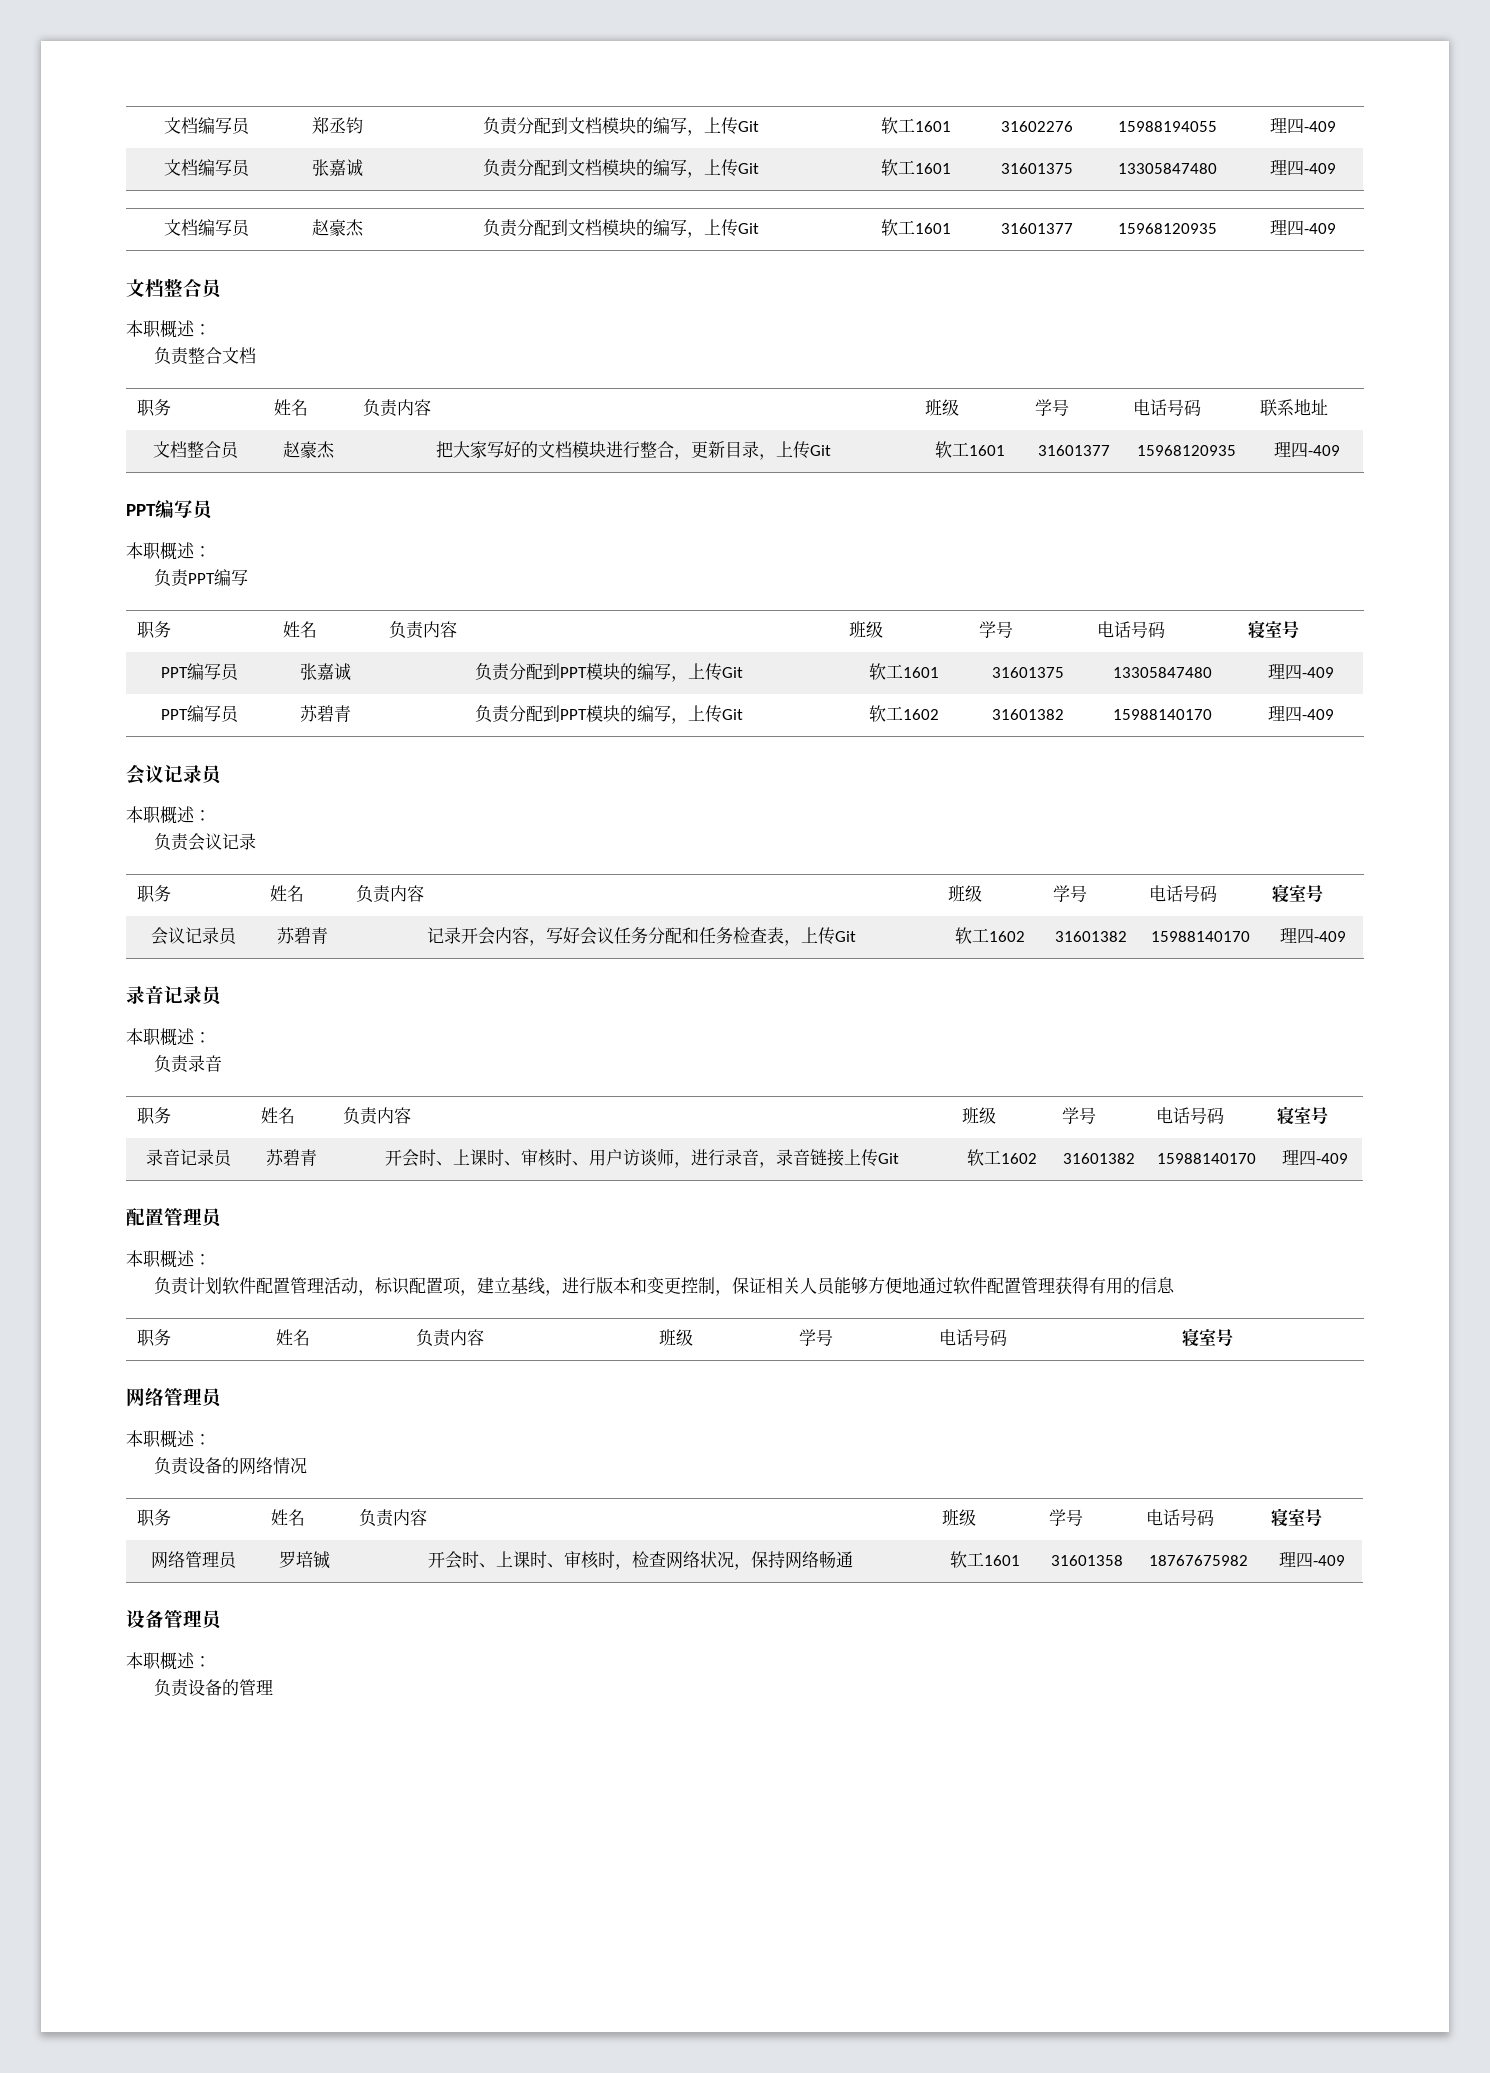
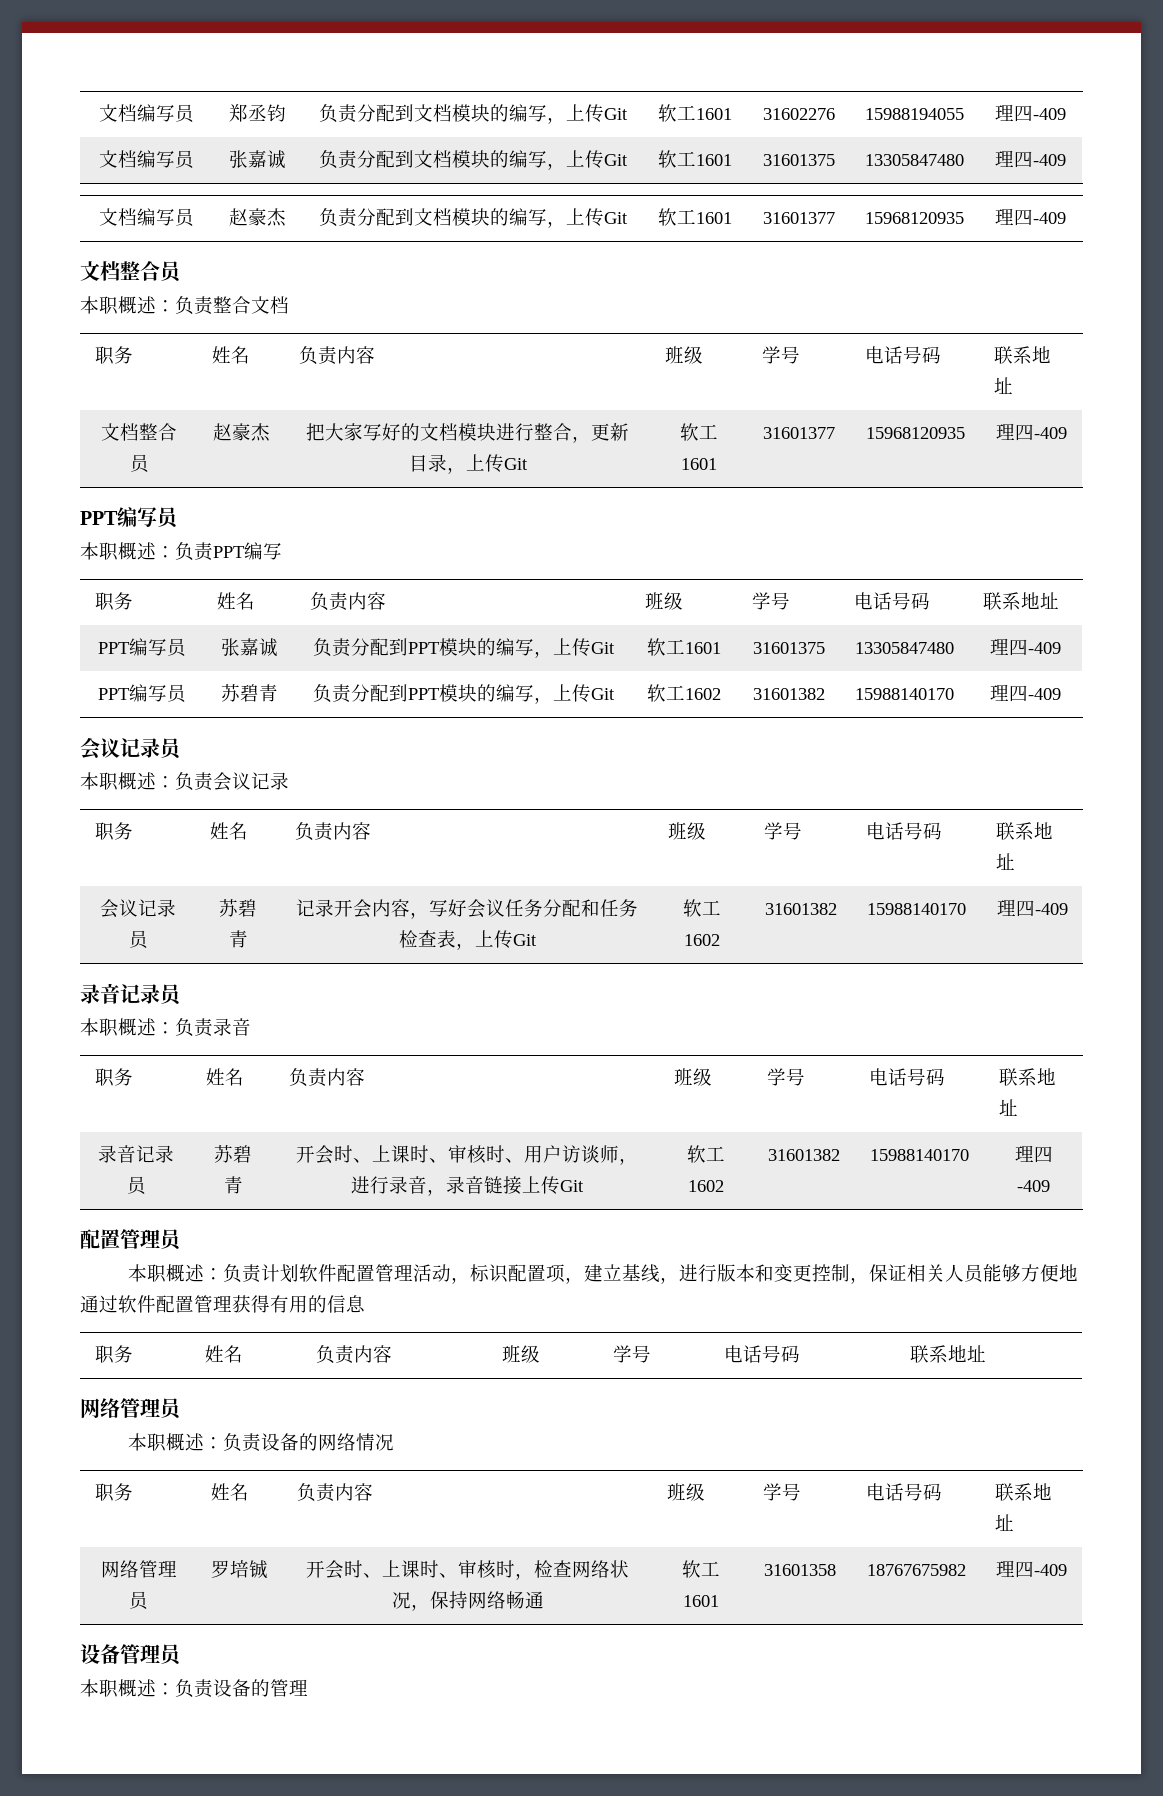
(211, 329) // -> (175, 306) none
(211, 551) // -> (175, 552) none
[1247,620,1299,638] 寝室号 -> [982,592,1059,610] 联系地址
(211, 815) // -> (175, 782) none
[1271,884,1323,902] 寝室号 -> [995,822,1053,840] [995,853,1015,870] 联系地址
(211, 1037) // -> (175, 1028) none
[1276,1106,1328,1124] 寝室号 -> [998,1068,1056,1086] [998,1099,1018,1116] 联系地址
(211, 1259) // -> (223, 1274) none
[1181,1328,1233,1346] 寝室号 -> [909,1345,986,1363] 联系地址
(211, 1439) // -> (223, 1443) none
[1270,1508,1322,1526] 寝室号 -> [994,1483,1052,1501] [994,1514,1014,1531] 联系地址
(211, 1661) // -> (175, 1689) none

